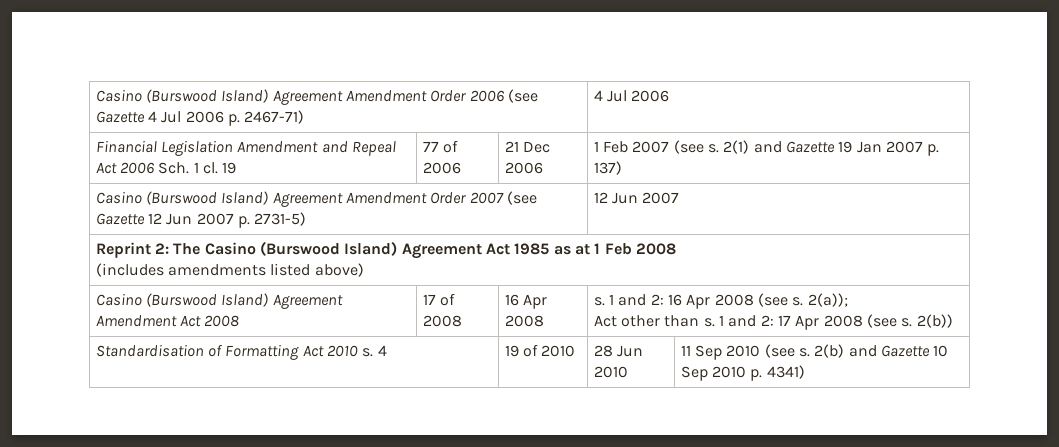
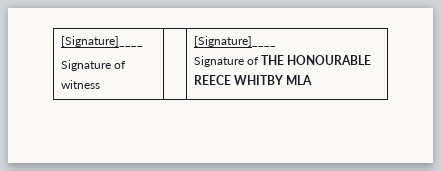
[95,89,539,105] [95,110,305,126] [593,90,670,102] [95,140,397,156] [95,162,237,174] [422,140,459,153] [422,162,461,174] [504,141,551,153] [504,162,543,174] [593,140,940,156] [593,161,622,175] [95,191,538,207] [95,212,307,228] [593,192,680,204] [95,241,676,259] [95,263,364,277] [95,293,343,309] [95,315,240,327] [422,293,456,306] [422,315,462,327] [504,294,548,309] [504,315,544,327] [593,293,848,309] [593,314,953,330] [95,344,387,360] [504,344,576,357] [593,345,644,357] [593,366,628,378] [680,344,949,360] [680,365,805,381] Casino (Burswood Island) Agreement Amendment Order 2006 (see Gazette 4 Jul 2006 p. 2467-71) | 4 Jul 2006 // Financial Legislation Amendment and Repeal Act 2006 Sch. 1 cl. 19 | 77 of 2006 | 21 Dec 2006 | 1 Feb 2007 (see s. 2(1) and Gazette 19 Jan 2007 p. 137) // Casino (Burswood Island) Agreement Amendment Order 2007 (see Gazette 12 Jun 2007 p. 2731-5) | 12 Jun 2007 // Reprint 2: The Casino (Burswood Island) Agreement Act 1985 as at 1 Feb 2008 // (includes amendments listed above) // Casino (Burswood Island) Agreement Amendment Act 2008 | 17 of 2008 | 16 Apr 2008 | s. 1 and 2: 16 Apr 2008 (see s. 2(a)); // Act other than s. 1 and 2: 17 Apr 2008 (see s. 2(b)) // Standardisation of Formatting Act 2010 s. 4 | 19 of 2010 | 28 Jun 2010 | 11 Sep 2010 (see s. 2(b) and Gazette 10 Sep 2010 p. 4341) -> [61,36,144,47] [61,60,127,71] [61,80,101,89] [194,36,277,47] [194,55,372,67] [194,75,313,85] [Signature]____ // Signature of witness | | [Signature]____ // Signature of THE HONOURABLE REECE WHITBY MLA

